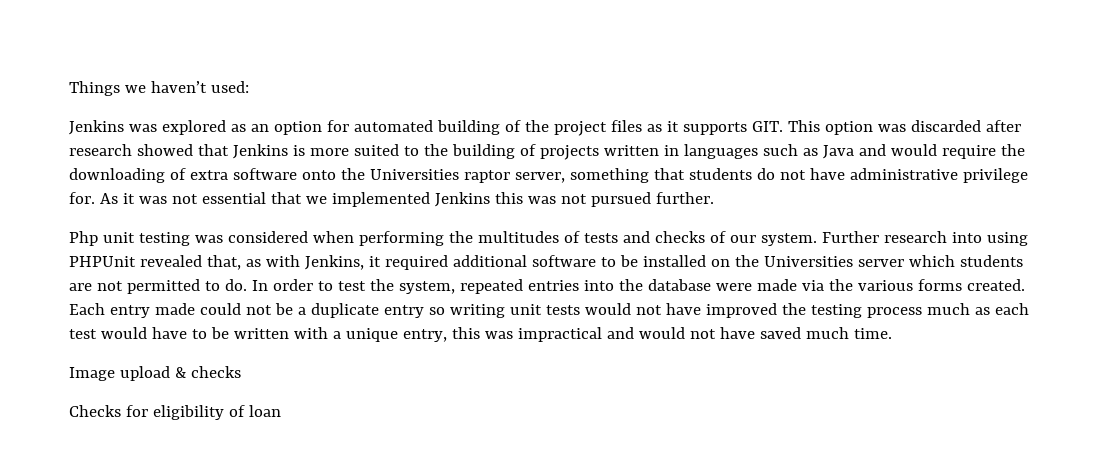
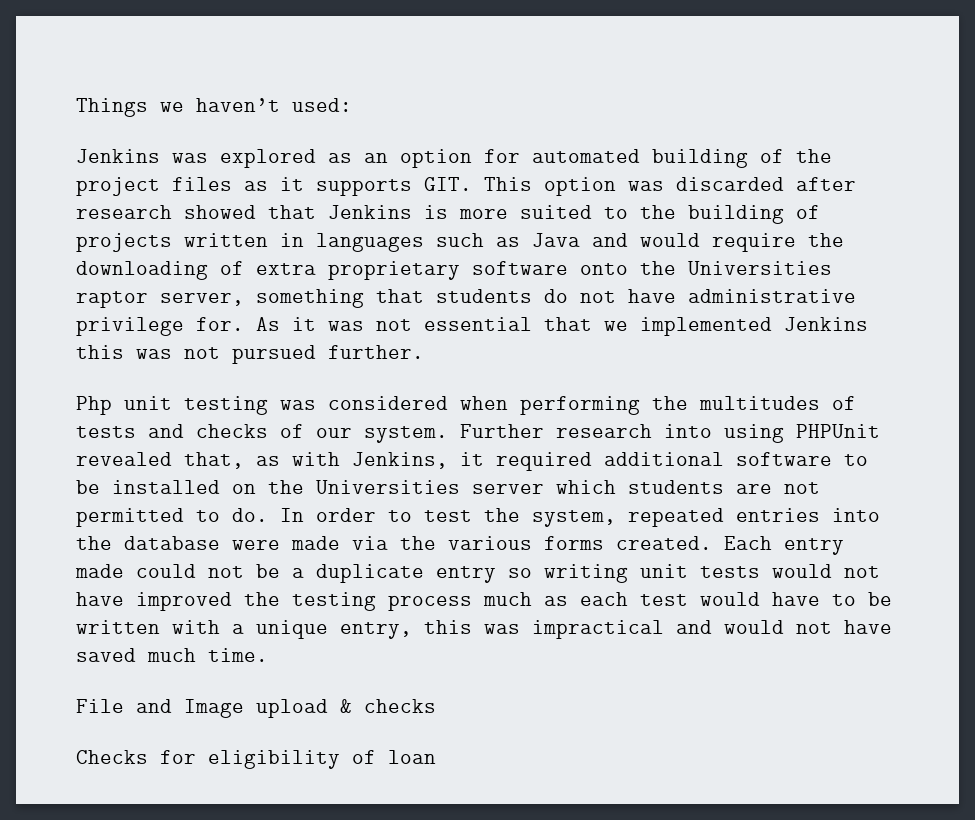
(228, 175) none -> [328,261,460,280] proprietary
(892, 333) none -> [76,699,172,713] File and

